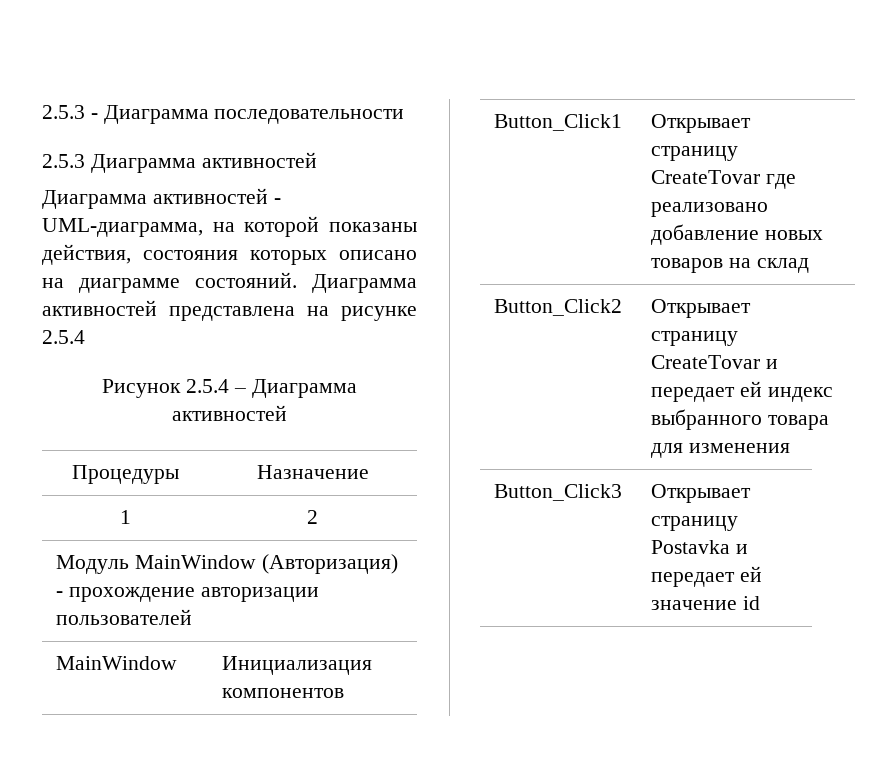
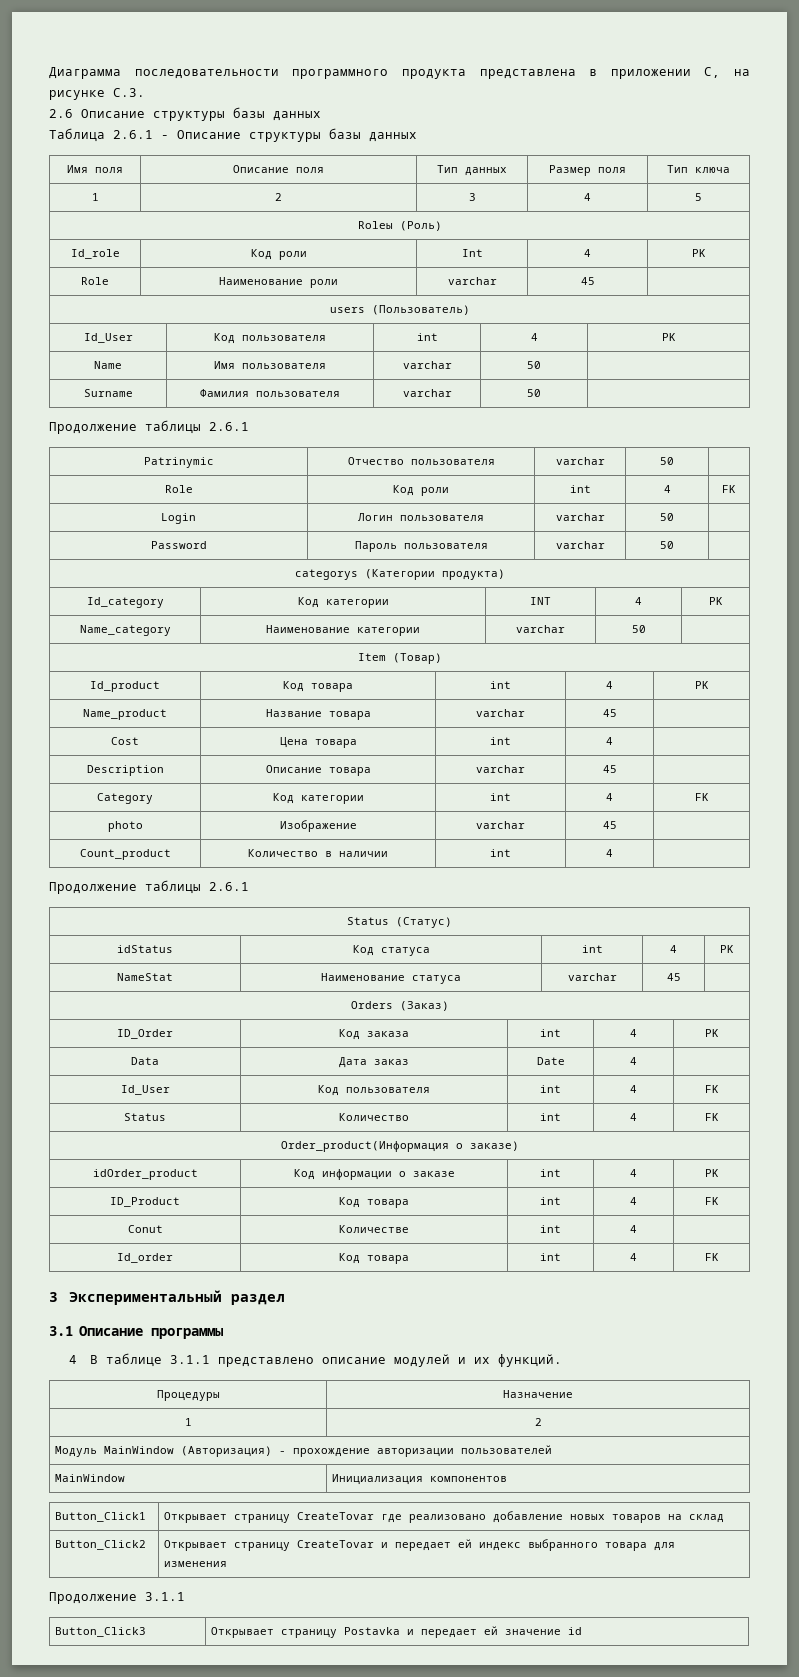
[42,105,98,119] 2.5.3 - -> (49, 73) none
[42,152,317,173] [42,188,281,209] [42,216,417,237] [42,244,417,265] [42,272,417,293] [42,300,417,321] [42,330,85,344] [102,379,357,398] [172,405,287,421] // 2.5.3 Диаграмма активностей // Диаграмма активностей - UML-диаграмма, на которой показаны действия, состояния которых описано на диаграмме состояний. Диаграмма активностей представлена на рисунке 2.5.4 // Рисунок 2.5.4 – Диаграмма активностей -> [292,67,750,79] [49,88,145,100] [49,107,321,121] [49,128,417,142] [67,165,123,173] [233,165,324,173] [437,165,507,176] [549,165,626,176] [667,165,730,173] [91,193,99,201] [275,193,282,201] [468,193,476,201] [584,193,591,201] [695,193,702,201] [357,221,442,231] [70,249,120,259] [250,249,307,260] [461,249,483,257] [584,249,591,257] [691,249,706,257] [81,277,109,285] [219,277,338,288] [447,277,497,285] [580,277,595,285] [329,305,470,315] [83,333,133,343] [213,333,326,344] [416,333,438,341] [530,333,538,341] [661,333,676,341] [94,361,122,369] [213,361,326,369] [402,361,452,369] [527,361,541,369] [83,389,133,397] [199,389,340,397] [402,389,452,397] [527,389,541,397] [49,420,249,434] [143,457,214,468] [347,457,495,465] [555,457,605,465] [660,457,674,465] [164,485,193,493] [393,485,449,496] [569,485,591,493] [663,485,671,493] [722,485,736,493] [161,513,196,524] [358,513,484,521] [555,513,605,521] [660,513,674,521] [150,541,207,549] [354,541,488,552] [555,541,605,549] [660,541,674,549] [294,569,505,580] [86,597,164,608] [297,597,389,608] [530,597,551,605] [635,597,642,605] [708,597,723,605] [79,625,171,636] [266,625,420,636] [516,625,565,633] [631,625,646,633] [357,653,442,664] [90,681,160,692] [283,681,353,692] [490,681,511,689] [606,681,613,689] [694,681,709,689] [83,709,167,720] [265,709,371,720] [476,709,525,717] [602,709,617,717] [111,737,139,745] [279,737,357,748] [490,737,511,745] [606,737,613,745] [86,765,164,776] [265,765,371,776] [476,765,525,773] [602,765,617,773] [97,793,153,804] [272,793,364,804] [490,793,511,801] [606,793,613,801] [694,793,709,801] [107,821,143,832] [279,820,357,832] [476,821,525,829] [602,821,617,829] [79,849,171,860] [247,849,388,857] [490,849,511,857] [606,849,613,857] [49,880,249,894] [347,917,452,928] [117,945,173,953] [352,945,430,956] [581,945,603,953] [670,945,677,953] [720,945,734,953] [117,973,173,981] [321,973,461,984] [567,973,617,981] [666,973,681,981] [350,1001,449,1011] [117,1029,173,1039] [339,1029,409,1040] [540,1029,561,1037] [630,1029,637,1037] [704,1029,719,1037] [131,1057,159,1065] [339,1057,409,1068] [536,1057,565,1065] [630,1057,637,1065] [120,1085,170,1095] [318,1085,430,1096] [540,1085,561,1093] [630,1085,637,1093] [704,1085,719,1093] [124,1113,166,1121] [339,1113,409,1121] [540,1113,561,1121] [630,1113,637,1121] [704,1113,719,1121] [280,1141,519,1152] [92,1169,198,1180] [293,1169,455,1180] [540,1169,561,1177] [630,1169,637,1177] [704,1169,719,1177] [110,1197,180,1207] [339,1197,409,1208] [540,1197,561,1205] [630,1197,637,1205] [704,1197,719,1205] [127,1225,163,1233] [339,1225,409,1233] [540,1225,561,1233] [630,1225,637,1233] [117,1253,173,1263] [339,1253,409,1264] [540,1253,561,1261] [630,1253,637,1261] [704,1253,719,1261] [49,1290,286,1305] [49,1326,224,1339] [69,1353,562,1367] программного продукта представлена в приложении C, на рисунке C.3. // 2.6 Описание структуры базы данных // Таблица 2.6.1 - Описание структуры базы данных // Имя поля | Описание поля | Тип данных | Размер поля | Тип ключа // 1 | 2 | 3 | 4 | 5 // Roleы (Роль) // Id_role | Код роли | Int | 4 | PK // Role | Наименование роли | varchar | 45 | // users (Пользователь) // Id_User | Код пользователя | int | 4 | PK // Name | Имя пользователя | varchar | 50 | // Surname | Фамилия пользователя | varchar | 50 | // Продолжение таблицы 2.6.1 // Patrinymic | Отчество пользователя | varchar | 50 | // Role | Код роли | int | 4 | FK // Login | Логин пользователя | varchar | 50 | // Password | Пароль пользователя | varchar | 50 | // categorys (Категории продукта) // Id_category | Код категории | INT | 4 | PK // Name_category | Наименование категории | varchar | 50 | // Item (Товар) // Id_product | Код товара | int | 4 | PK // Name_product | Название товара | varchar | 45 | // Cost | Цена товара | int | 4 | // Description | Описание товара | varchar | 45 | // Category | Код категории | int | 4 | FK // photo | Изображение | varchar | 45 | // Count_product | Количество в наличии | int | 4 | // Продолжение таблицы 2.6.1 // Status (Статус) // idStatus | Код статуса | int | 4 | PK // NameStat | Наименование статуса | varchar | 45 | // Orders (Заказ) // ID_Order | Код заказа | int | 4 | PK // Data | Дата заказ | Date | 4 | // Id_User | Код пользователя | int | 4 | FK // Status | Количество | int | 4 | FK // Order_product(Информация о заказе) // idOrder_product | Код информации о заказе | int | 4 | PK // ID_Product | Код товара | int | 4 | FK // Conut | Количестве | int | 4 | // Id_order | Код товара | int | 4 | FK // 3 Экспериментальный раздел // 3.1 Описание программы // 4 В таблице 3.1.1 представлено описание модулей и их функций.
(791, 448) none -> [49,1592,185,1604] // Продолжение 3.1.1

